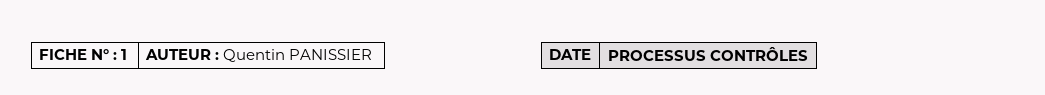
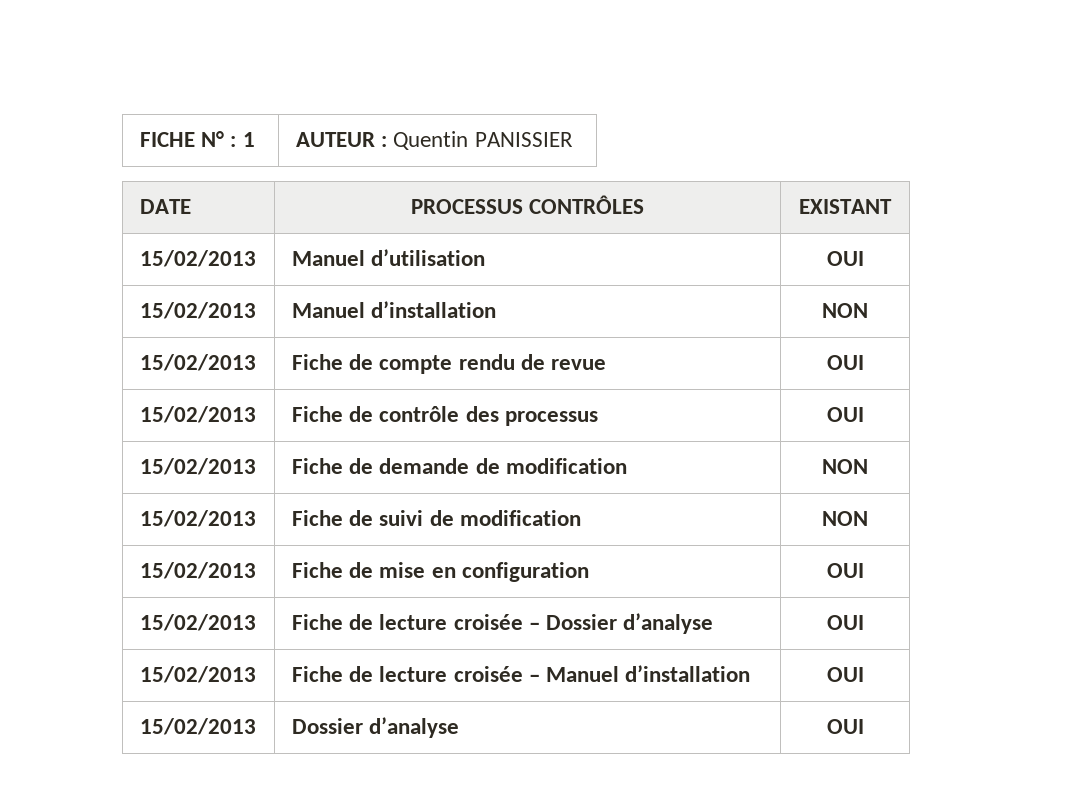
(809, 54) none -> [799,199,892,214] [139,250,256,267] [291,249,486,266] [826,251,864,266] [139,302,256,319] [291,301,497,318] [822,303,868,318] [139,354,256,371] [291,354,606,374] [826,355,864,370] [139,406,256,423] [291,406,598,426] [826,407,864,422] [139,458,256,475] [291,458,627,474] [822,459,868,474] [139,510,256,527] [291,510,581,526] [822,511,868,526] [139,562,256,579] [291,562,589,582] [826,563,864,578] [139,614,256,631] [291,613,714,634] [826,615,864,630] [139,666,256,683] [291,665,751,682] [826,667,864,682] [139,718,256,735] [291,717,460,738] [826,719,864,734] | EXISTANT // 15/02/2013 | Manuel d’utilisation | OUI // 15/02/2013 | Manuel d’installation | NON // 15/02/2013 | Fiche de compte rendu de revue | OUI // 15/02/2013 | Fiche de contrôle des processus | OUI // 15/02/2013 | Fiche de demande de modification | NON // 15/02/2013 | Fiche de suivi de modification | NON // 15/02/2013 | Fiche de mise en configuration | OUI // 15/02/2013 | Fiche de lecture croisée – Dossier d’analyse | OUI // 15/02/2013 | Fiche de lecture croisée – Manuel d’installation | OUI // 15/02/2013 | Dossier d’analyse | OUI

